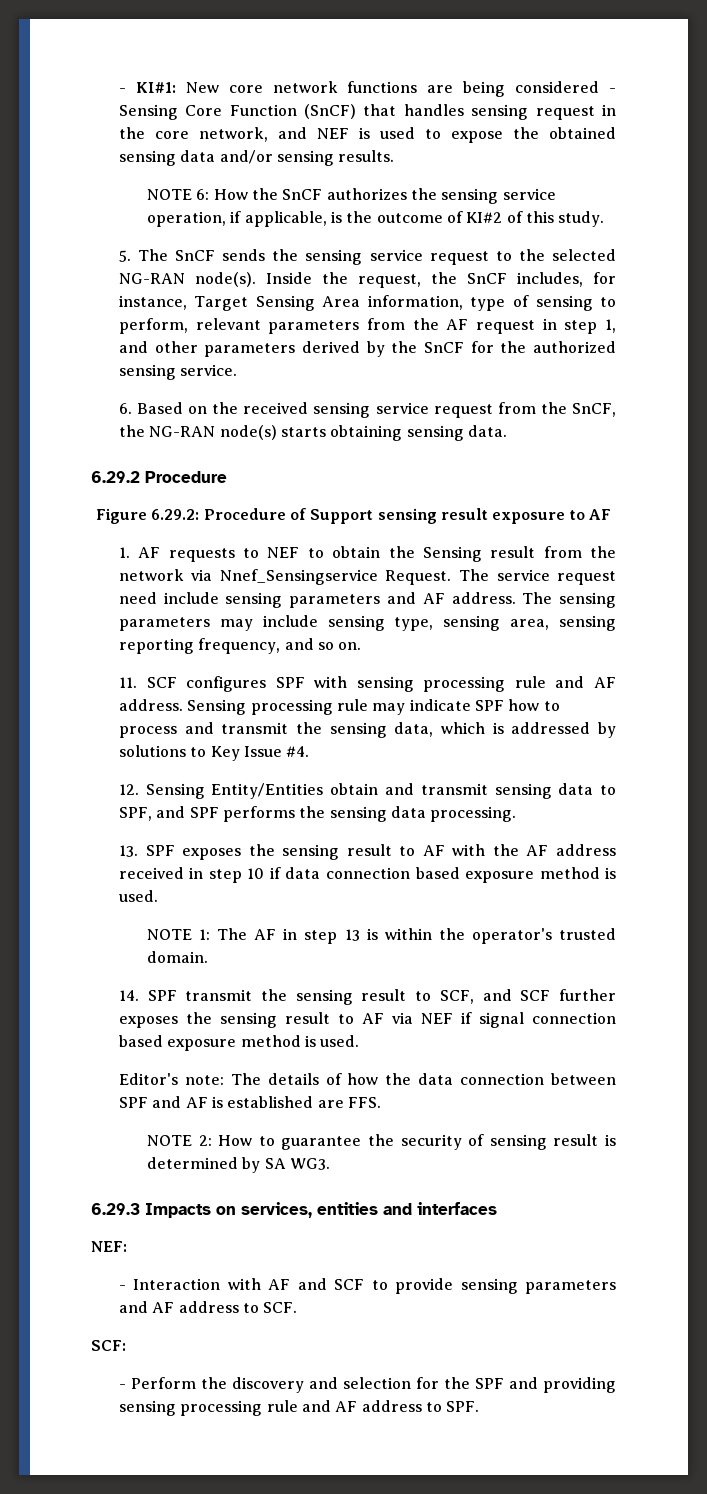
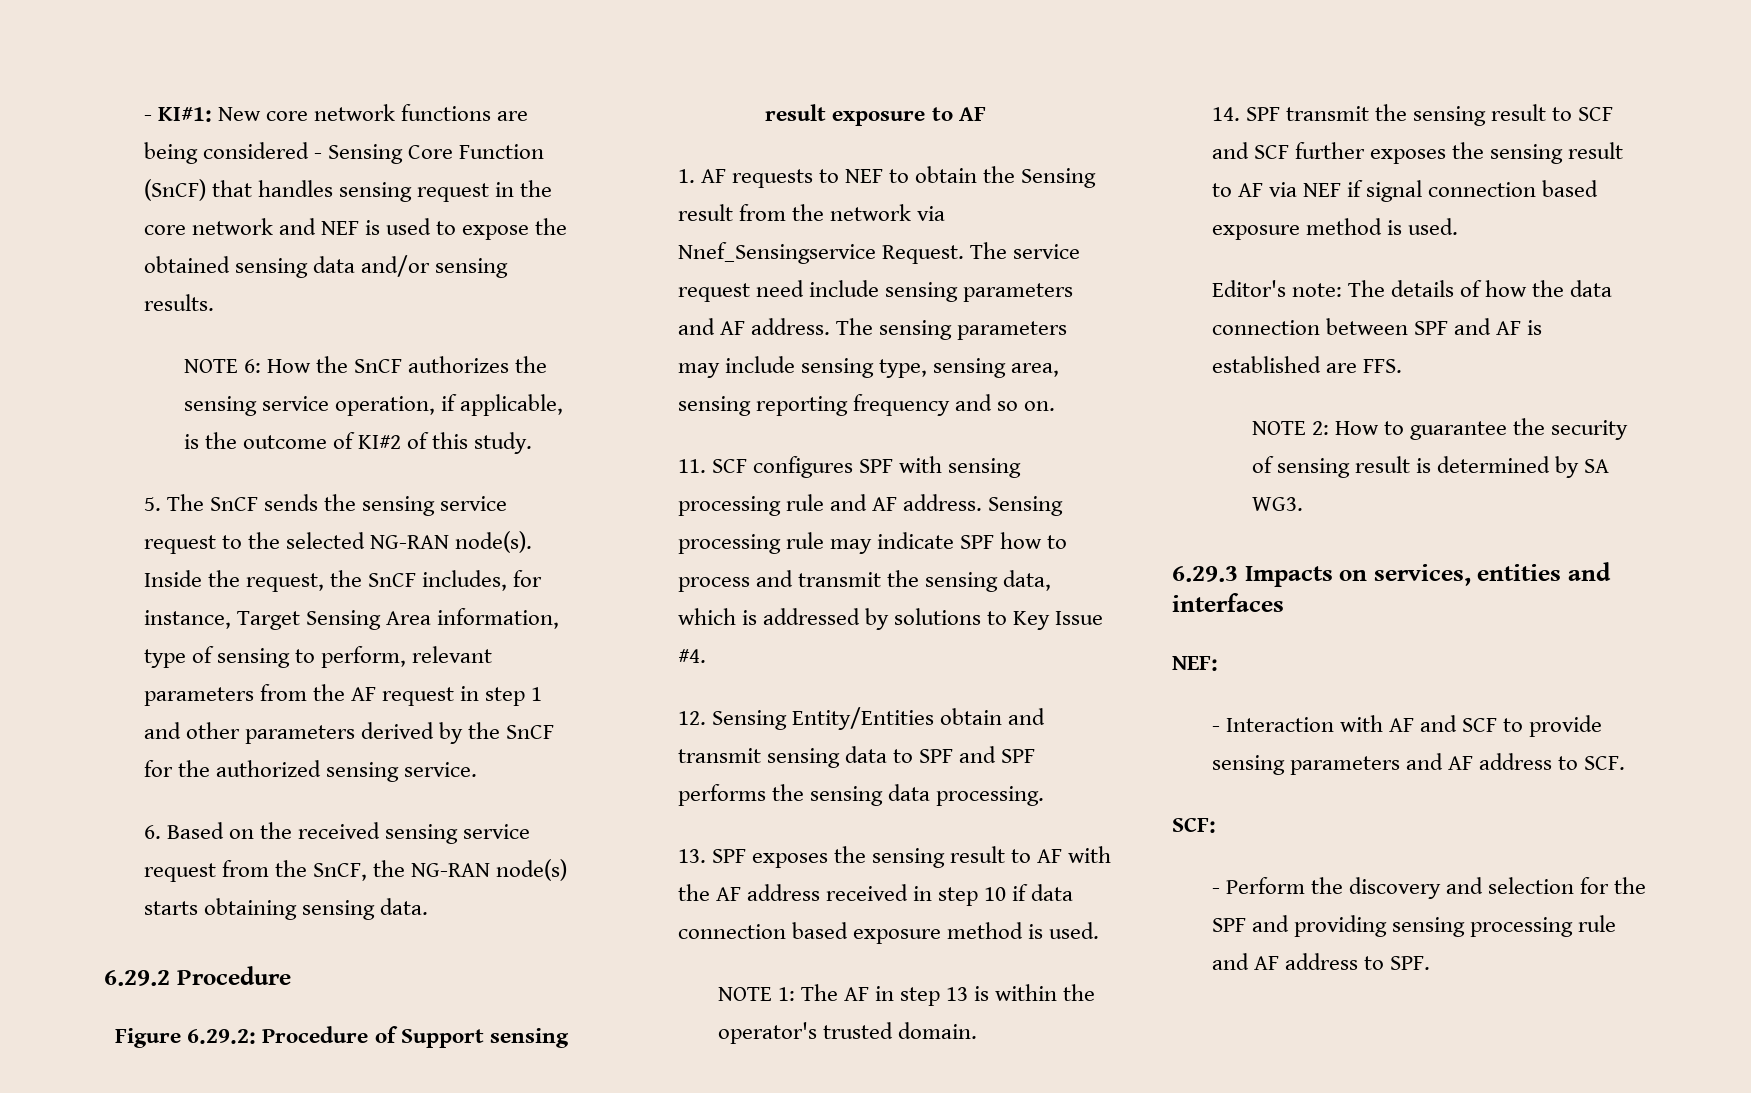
[198,127,268,142] network, -> [191,218,273,235] network
[605,319,617,333] 1, -> [531,687,543,701] 1
[198,638,281,654] frequency, -> [852,394,950,416] frequency
[118,807,152,821] SPF, -> [919,749,954,763] SPF
[439,990,474,1004] SCF, -> [1578,107,1614,121] SCF

